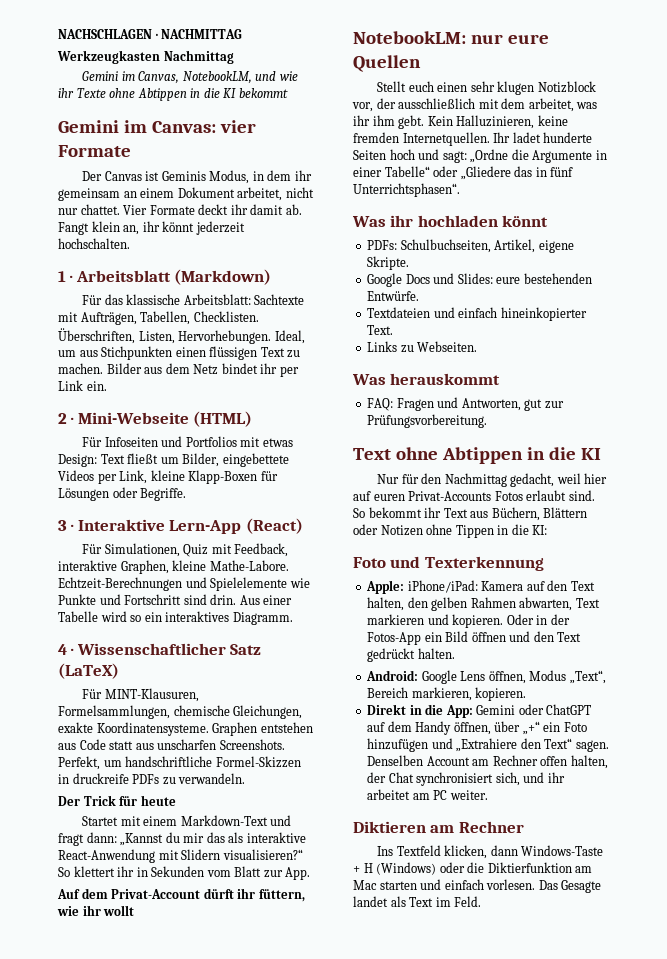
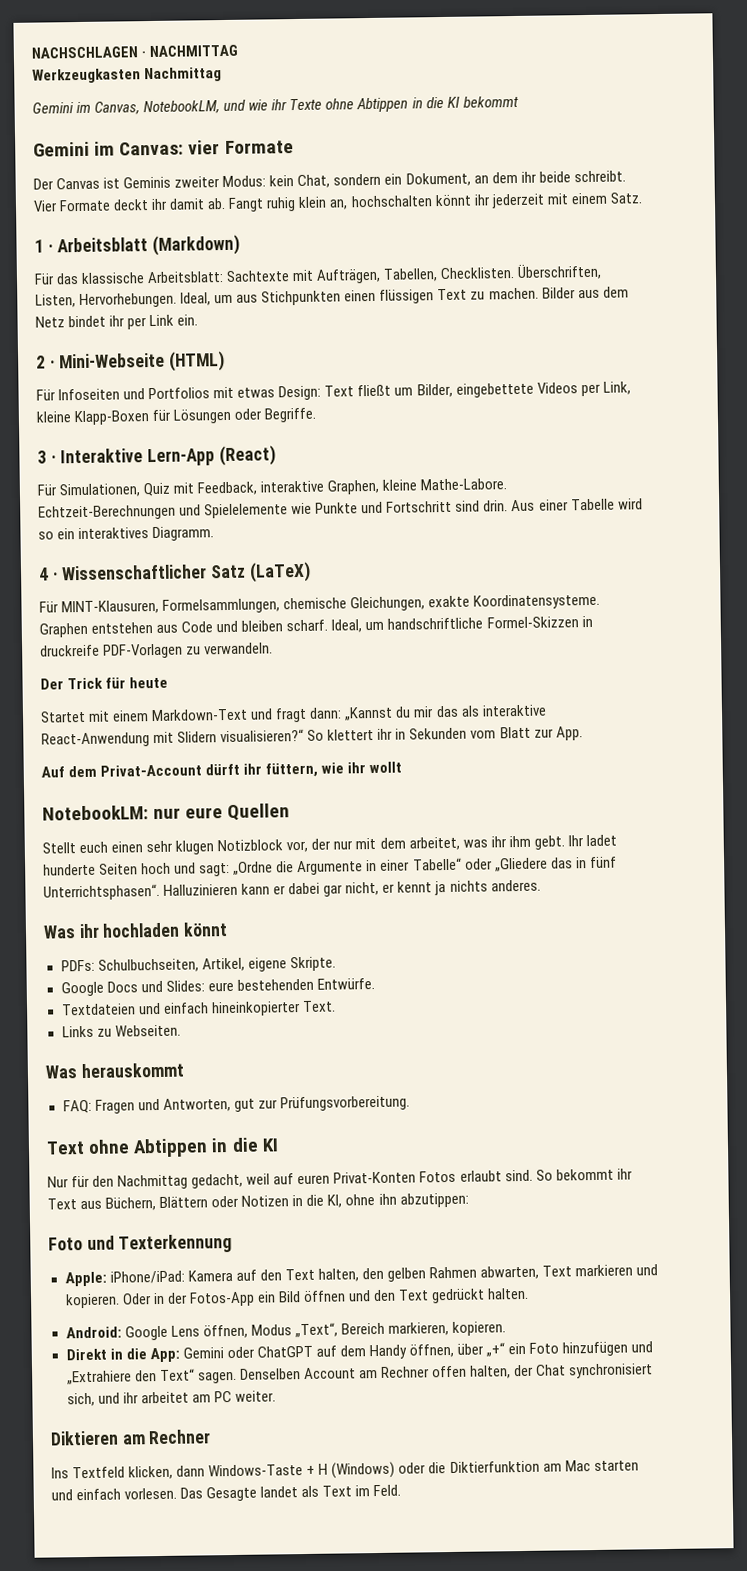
[209,170,312,184] [58,187,314,201] [58,204,120,215] Modus, in dem ihr gemeinsam an einem Dokument arbeitet, nicht nur chattet. -> [174,170,626,188] zweiter Modus: kein Chat, sondern ein Dokument, an dem ihr beide schreibt.
(89, 228) none -> [266,197,297,212] ruhig
[142,221,245,235] [58,238,130,249] ihr könnt jederzeit hochschalten. -> [350,192,642,209] hochschalten könnt ihr jederzeit mit einem Satz.
[109,739,285,750] [58,756,100,770] statt aus unscharfen Screenshots. Perfekt, -> [216,619,363,633] und bleiben scharf. Ideal,
[132,774,160,784] PDFs -> [103,643,184,659] PDF-Vorlagen
[398,98,476,109] ausschließlich -> [333,840,354,850] nur
[427,115,568,129] [353,132,490,146] Kein Halluzinieren, keine fremden Internetquellen. -> (565, 842) none
(460, 190) none -> [163,879,541,897] Halluzinieren kann er dabei gar nicht, er kennt ja nichts anderes.
[584,473,608,484] hier -> (271, 1179) none
[408,491,492,501] Privat-Accounts -> [333,1171,417,1184] Privat-Konten
[426,524,548,538] ohne Tippen in die KI: -> [292,1192,469,1208] in die KI, ohne ihn abzutippen:

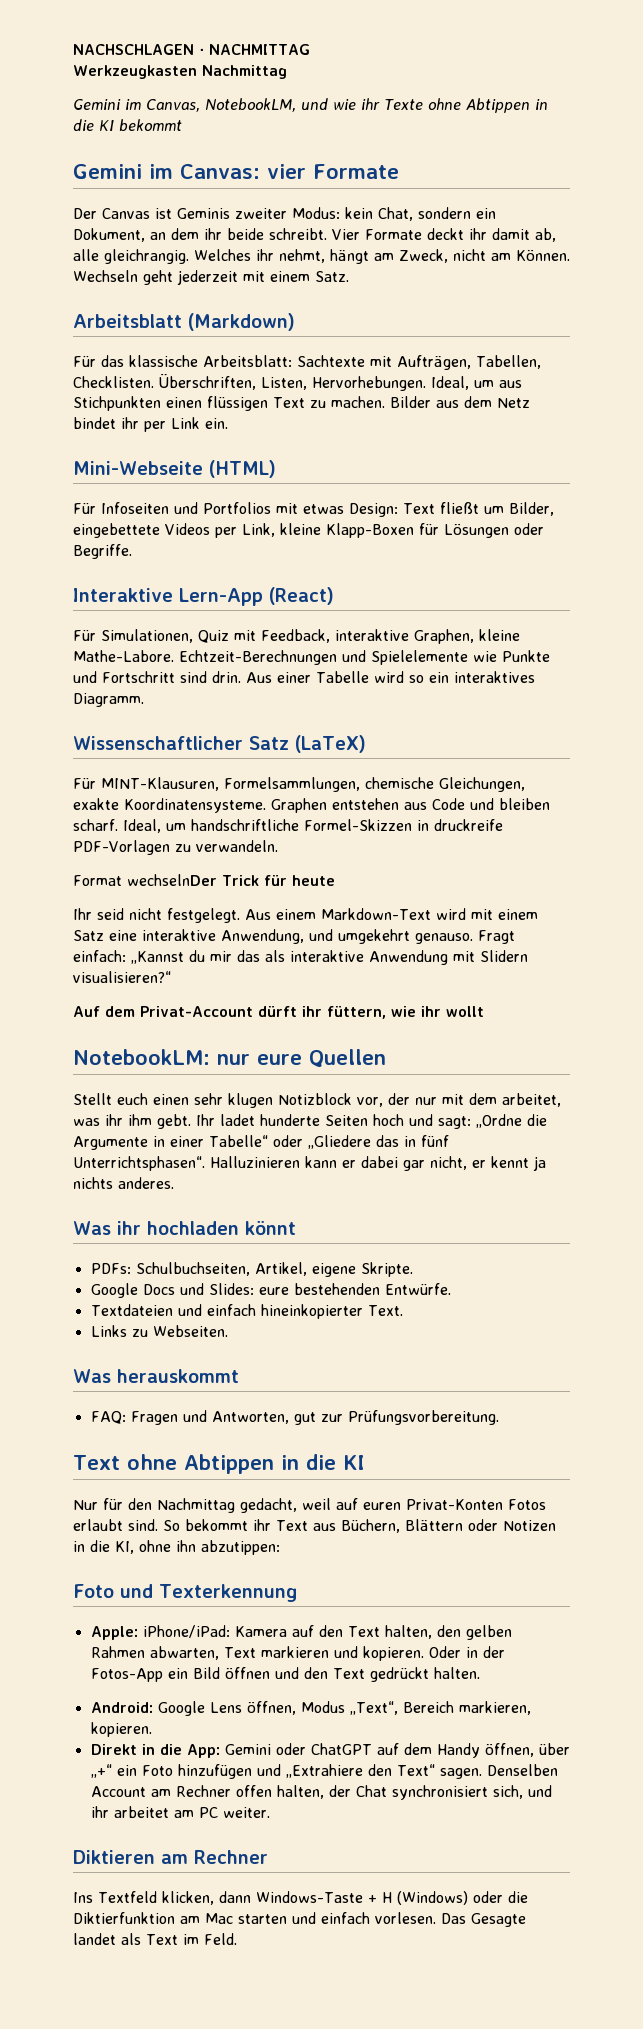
[207,194,491,212] ab. Fangt ruhig klein an, hochschalten könnt ihr -> [535,228,556,242] [73,249,570,264] [73,270,173,285] ab, alle gleichrangig. Welches ihr nehmt, hängt am Zweck, nicht am Können. Wechseln geht
[34,239,54,253] 1 · -> (349, 276) none
[36,355,56,369] 2 · -> (228, 423) none
[37,450,57,464] 3 · -> (132, 551) none
[38,567,59,581] 4 · -> (144, 700) none
[40,678,64,690] Der -> [73,874,217,886] Format wechselnDer
[40,707,343,723] Startet mit einem Markdown-Text und fragt dann: -> [73,908,538,923] [73,929,515,944] [73,950,126,962] Ihr seid nicht festgelegt. Aus einem Markdown-Text wird mit einem Satz eine interaktive Anwendung, und umgekehrt genauso. Fragt einfach:
[41,732,150,748] React-Anwendung -> [369,950,448,965] Anwendung
[307,726,583,741] So klettert ihr in Sekunden vom Blatt zur App. -> (171, 977) none

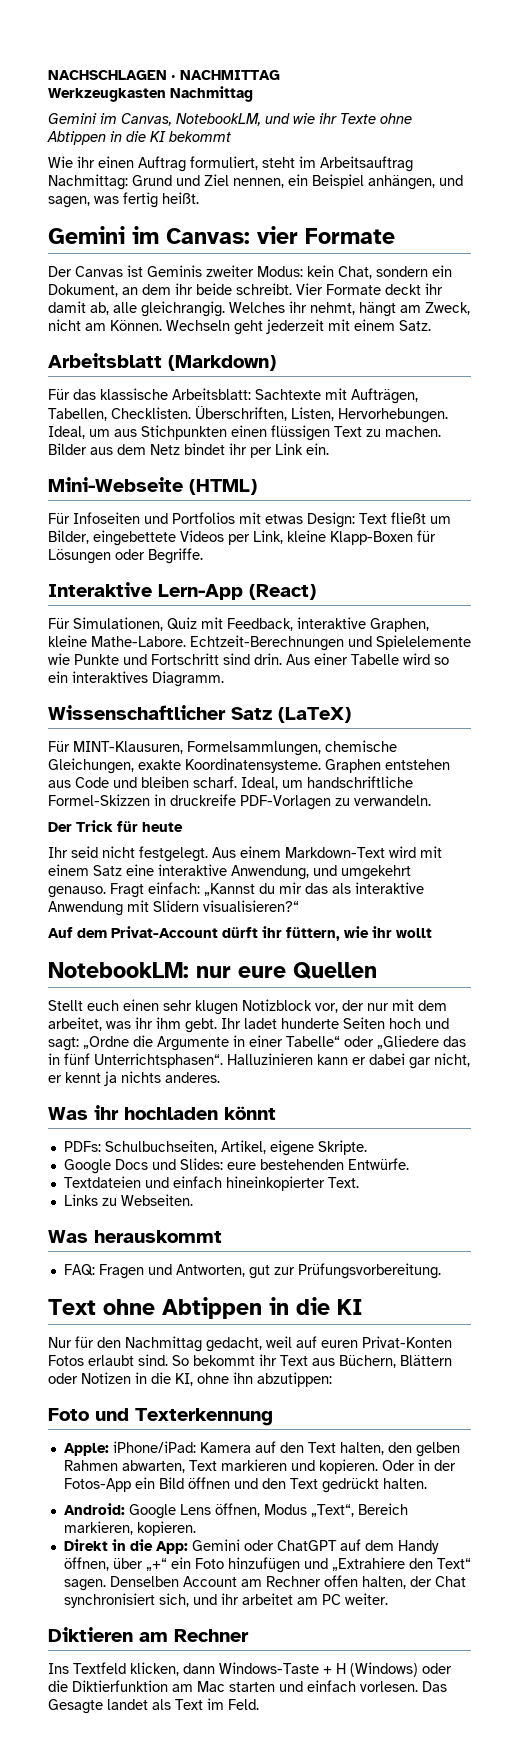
(182, 125) none -> [48,156,413,172] [48,174,463,190] [48,192,199,208] // Wie ihr einen Auftrag formuliert, steht im Arbeitsauftrag Nachmittag: Grund und Ziel nennen, ein Beispiel anhängen, und sagen, was fertig heißt.
[73,874,217,886] Format wechselnDer -> [48,822,72,832] Der

